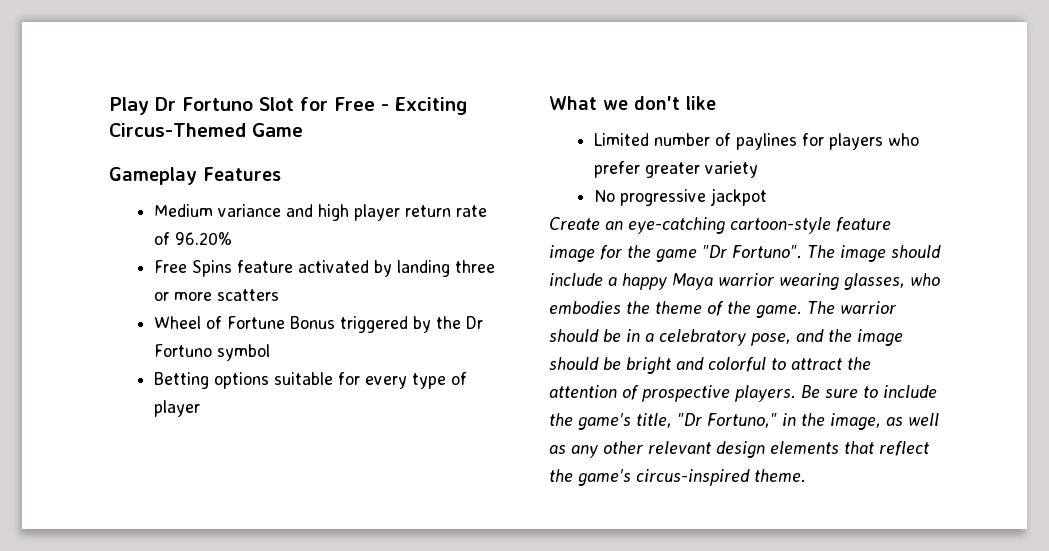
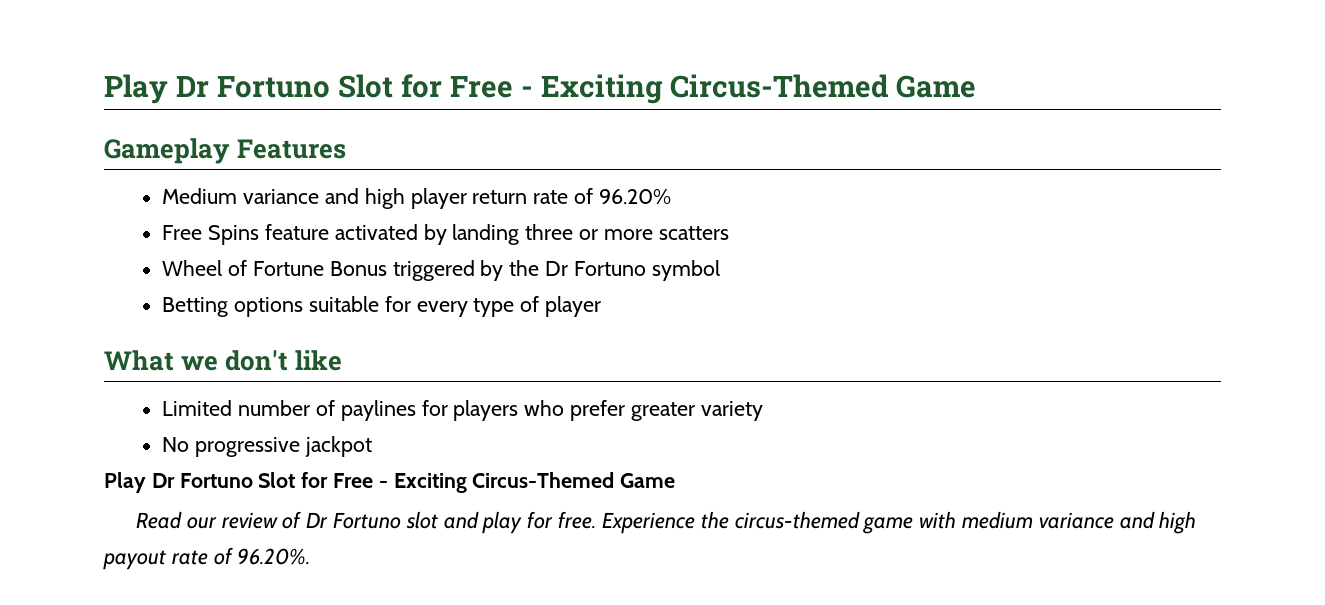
[549,217,891,234] [549,245,941,262] [549,273,940,290] [549,301,896,318] [549,329,903,346] [549,357,871,374] [549,385,937,402] [549,413,939,430] [549,441,929,458] [549,469,806,486] Create an eye-catching cartoon-style feature image for the game "Dr Fortuno". The image should include a happy Maya warrior wearing glasses, who embodies the theme of the game. The warrior should be in a celebratory pose, and the image should be bright and colorful to attract the attention of prospective players. Be sure to include the game's title, "Dr Fortuno," in the image, as well as any other relevant design elements that reflect the game's circus-inspired theme. -> [104,472,676,493] [136,511,1197,534] [103,547,311,570] Play Dr Fortuno Slot for Free - Exciting Circus-Themed Game // Read our review of Dr Fortuno slot and play for free. Experience the circus-themed game with medium variance and high payout rate of 96.20%.

